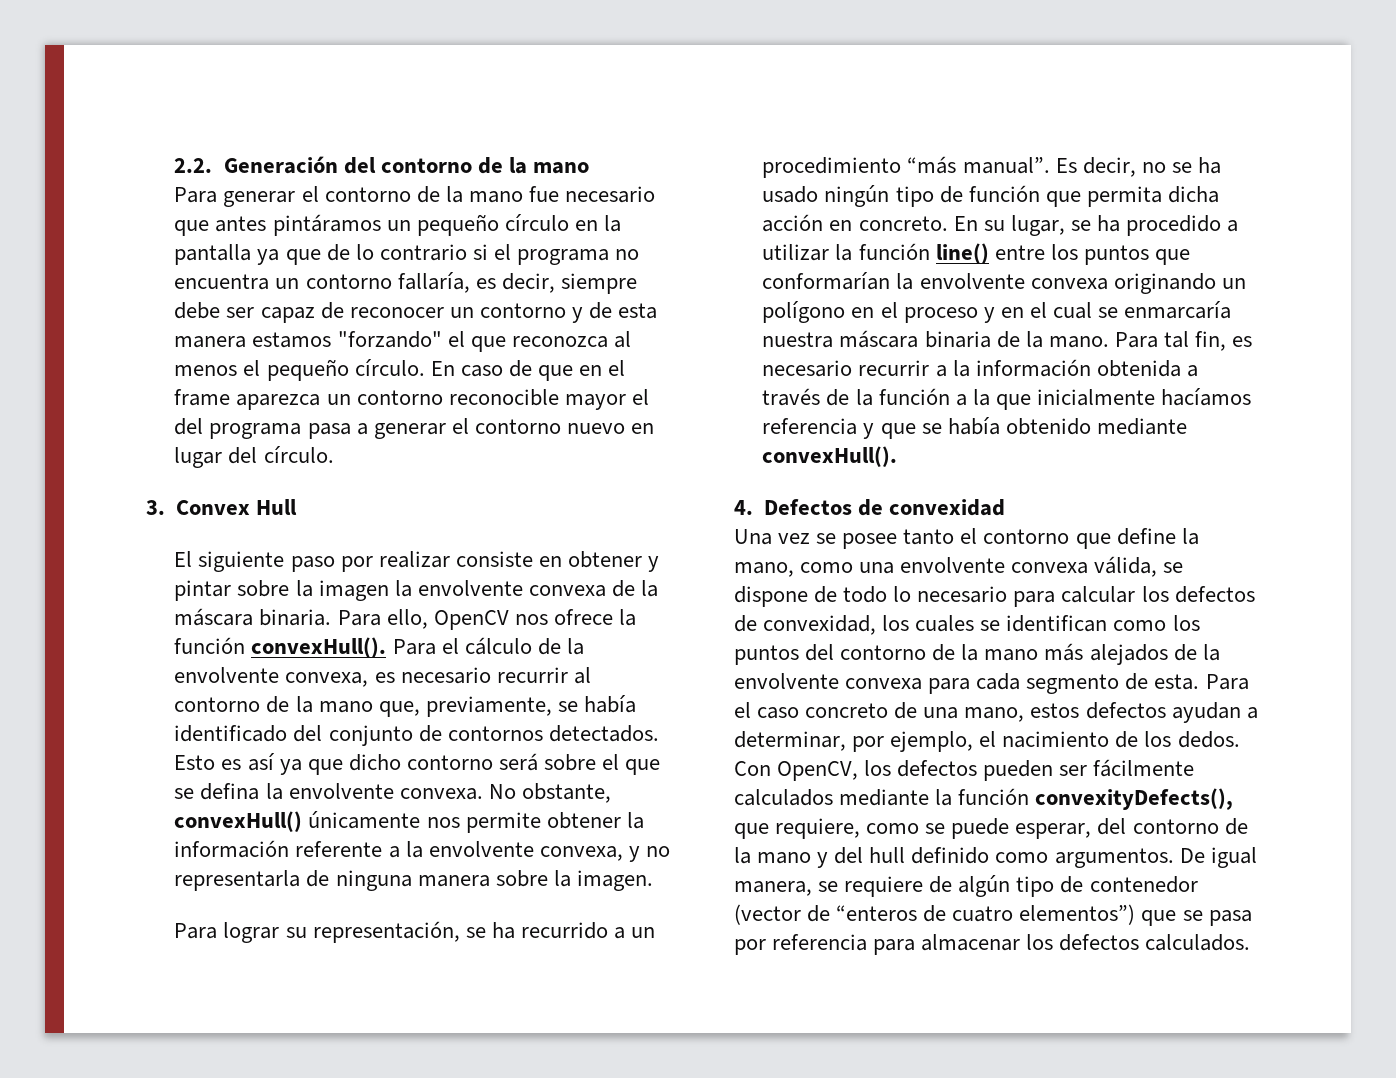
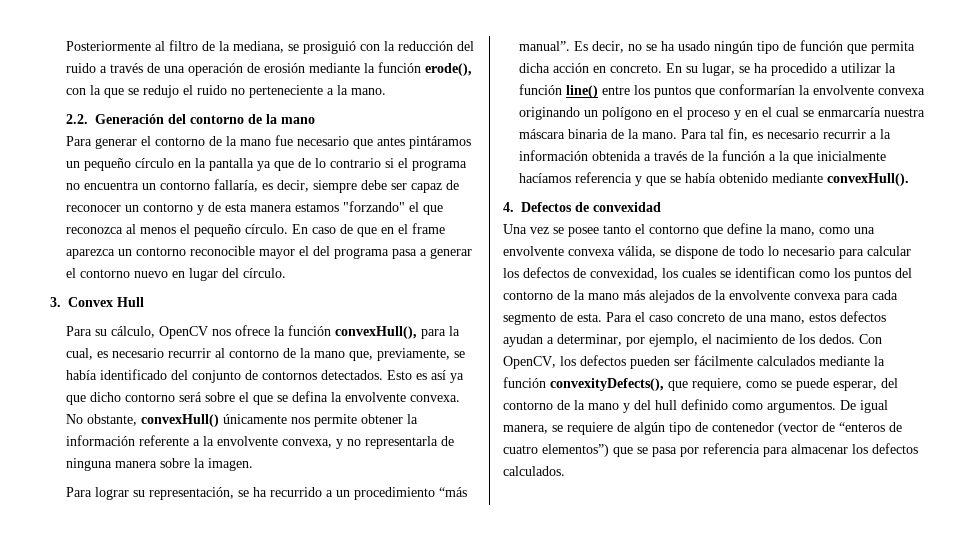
(174, 165) none -> [65,40,474,54] [65,62,472,76] [65,85,386,98] Posteriormente al filtro de la mediana, se prosiguió con la reducción del ruido a través de una operación de erosión mediante la función erode(), con la que se redujo el ruido no perteneciente a la mano. //
[174,551,659,572] [174,580,658,601] [174,608,428,629] El siguiente paso por realizar consiste en obtener y pintar sobre la imagen la envolvente convexa de la máscara binaria. Para ello, -> [65,326,155,338] Para su cálculo,
[251,637,584,658] [174,667,369,687] convexHull(). Para el cálculo de la envolvente convexa, -> [334,326,460,339] [65,348,93,360] convexHull(), para la cual,

